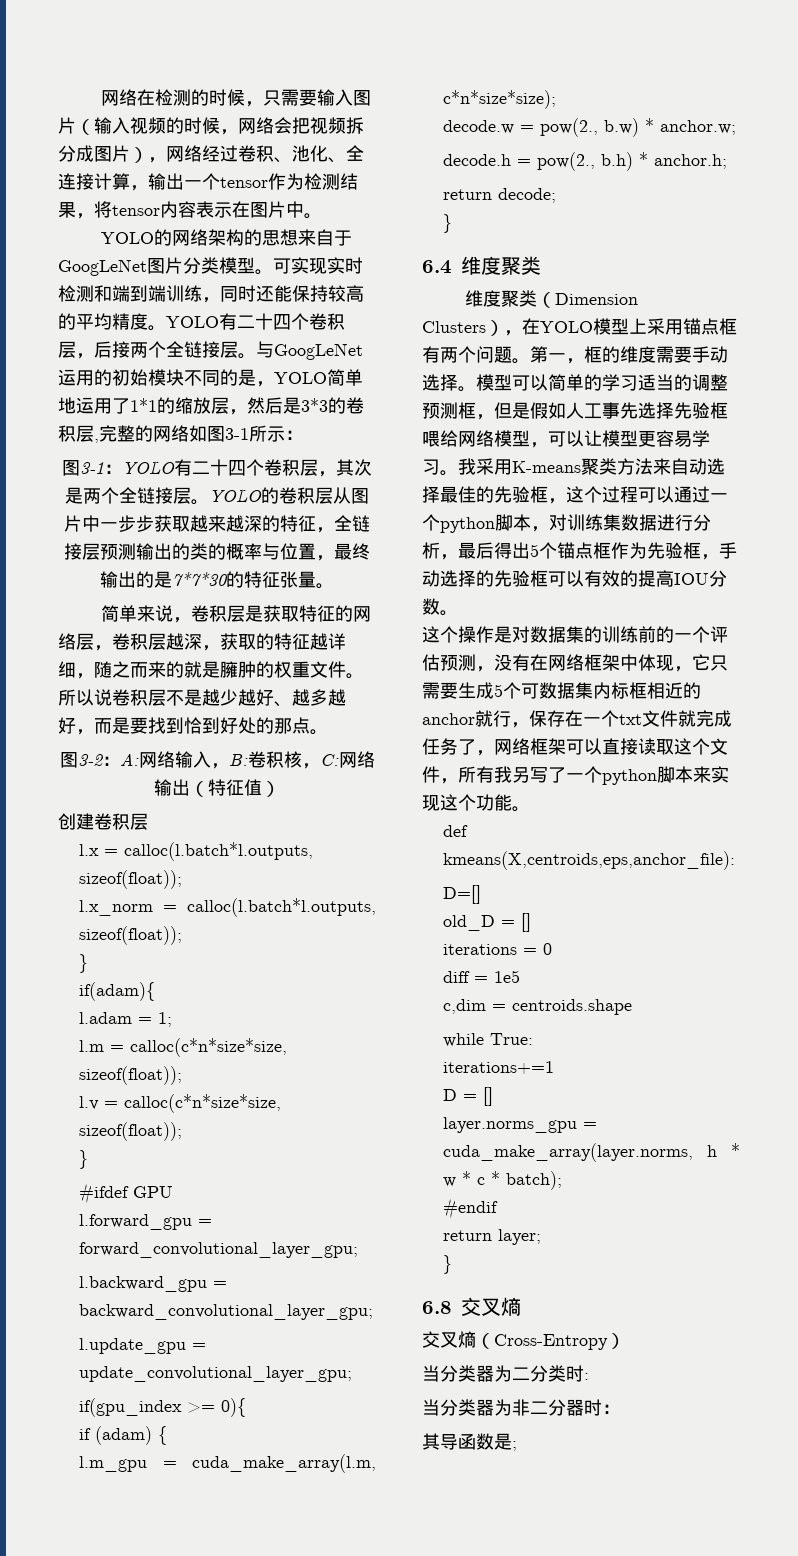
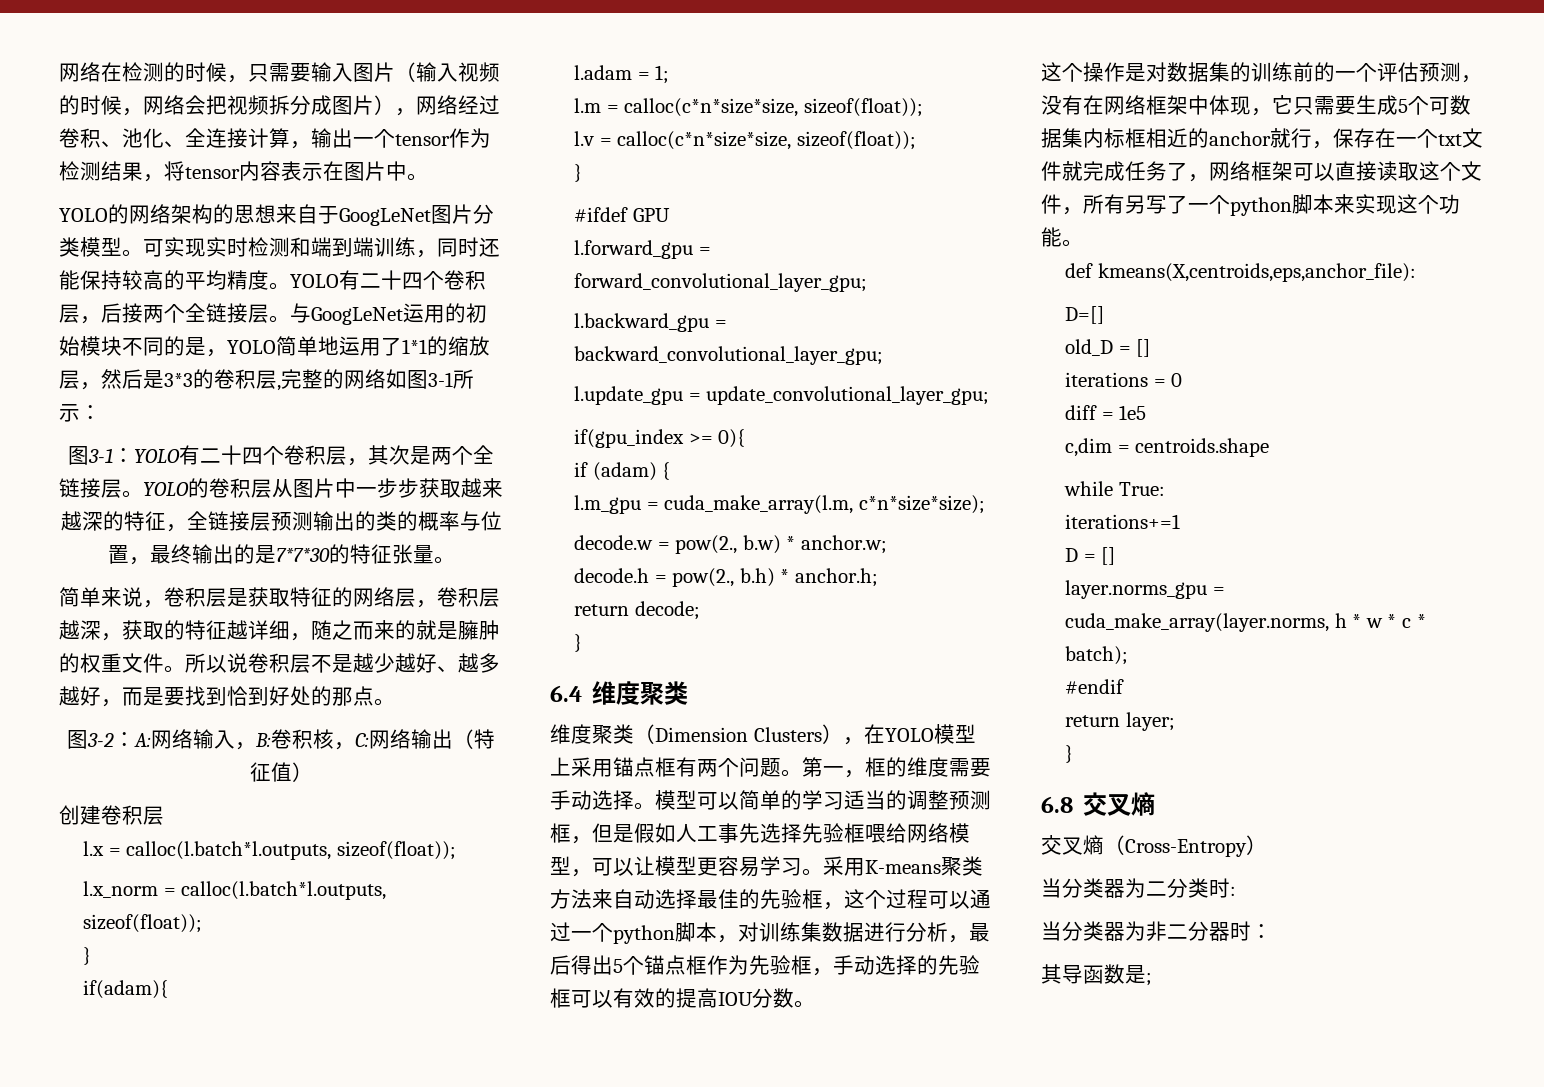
[458,458,476,475] 我 -> (823, 872) none
[494,766,512,783] 我 -> (1125, 204) none

